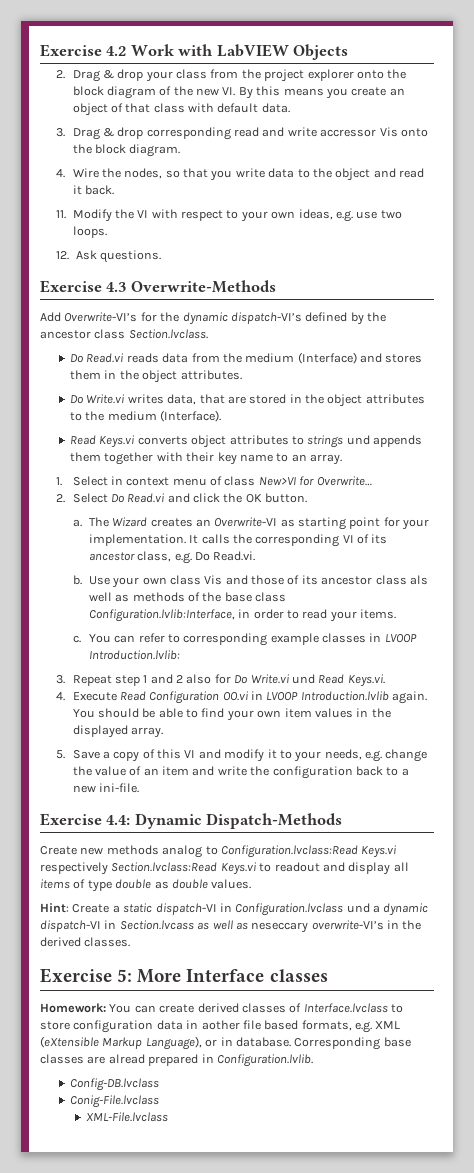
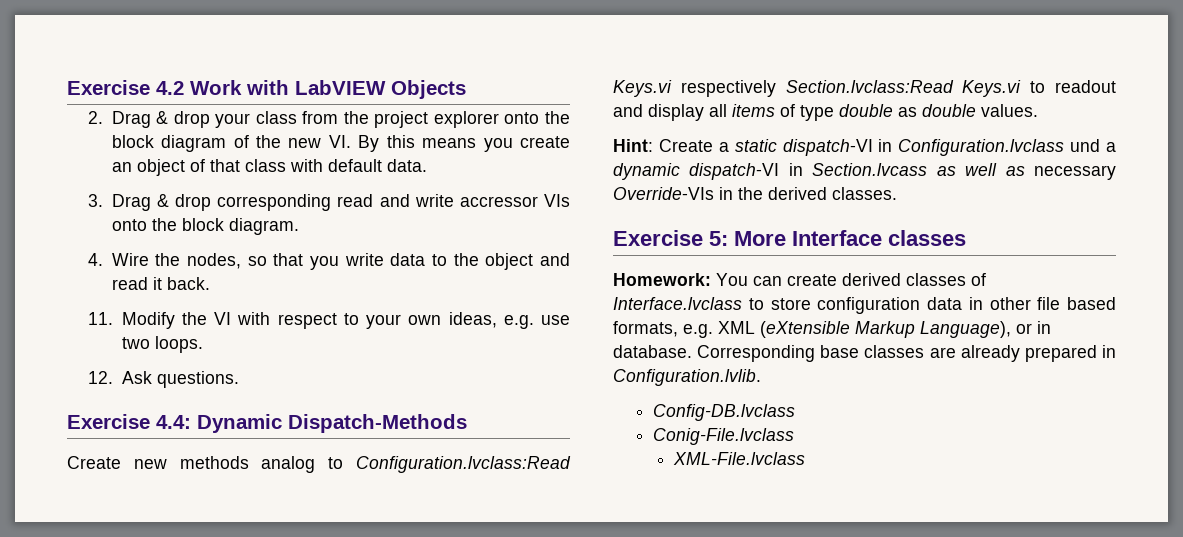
[379,127,398,137] Vis -> [544,194,571,207] VIs
[40,280,276,293] [40,312,386,325] [40,329,208,339] [70,352,423,364] [70,370,242,383] [70,394,425,407] [70,410,222,422] [70,435,423,448] [70,452,343,465] [56,476,372,486] [56,493,308,503] [72,517,430,530] [88,534,388,547] [88,551,256,564] [72,575,428,588] [88,592,287,602] [88,609,397,622] [72,633,417,646] [88,650,180,660] [56,674,385,687] [56,691,428,704] [72,708,391,721] [72,725,163,738] [56,749,428,762] [72,766,409,779] [72,783,139,793] // Exercise 4.3 Overwrite-Methods // Add Overwrite-VI’s for the dynamic dispatch-VI’s defined by the ancestor class Section.lvclass. // Do Read.vi reads data from the medium (Interface) and stores them in the object attributes. // Do Write.vi writes data, that are stored in the object attributes to the medium (Interface). // Read Keys.vi converts object attributes to strings und appends them together with their key name to an array. // 1. Select in context menu of class New>VI for Overwrite… // 2. Select Do Read.vi and click the OK button. // a. The Wizard creates an Overwrite-VI as starting point for your implementation. It calls the corresponding VI of its ancestor class, e.g. Do Read.vi. // b. Use your own class Vis and those of its ancestor class als well as methods of the base class Configuration.lvlib:Interface, in order to read your items. // c. You can refer to corresponding example classes in LVOOP Introduction.lvlib: // 3. Repeat step 1 and 2 also for Do Write.vi und Read Keys.vi. // 4. Execute Read Configuration OO.vi in LVOOP Introduction.lvlib again. You should be able to find your own item values in the displayed array. // 5. Save a copy of this VI and modify it to your needs, e.g. change the value of an item and write the configuration back to a new ini-file. -> (239, 379) none
[251,920,384,933] neseccary overwrite-VI’s -> [1034,165,1116,180] [613,187,714,200] necessary Override-VIs
[201,1020,240,1030] aother -> [989,297,1031,310] other
[108,1054,145,1064] alread -> [960,345,1020,362] already

